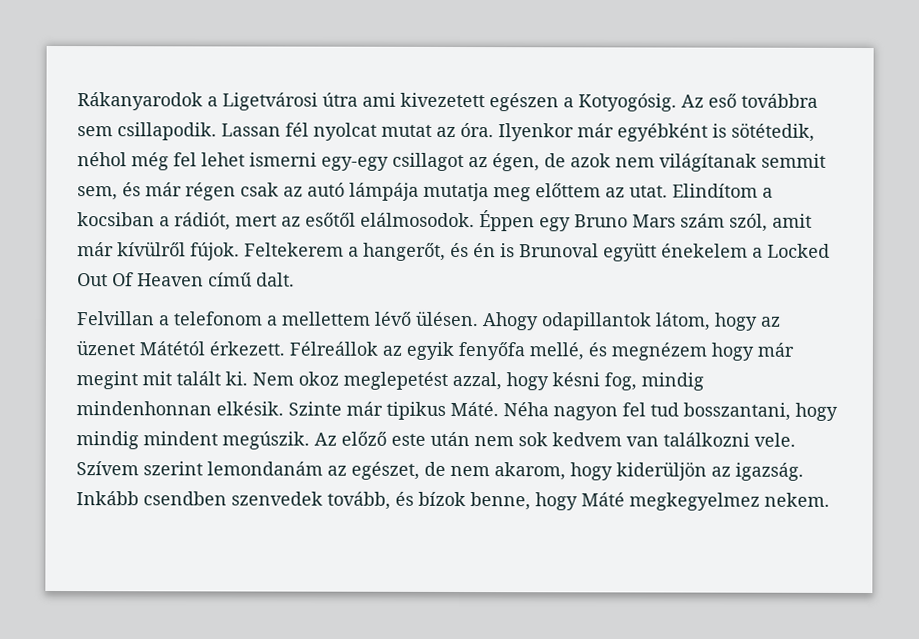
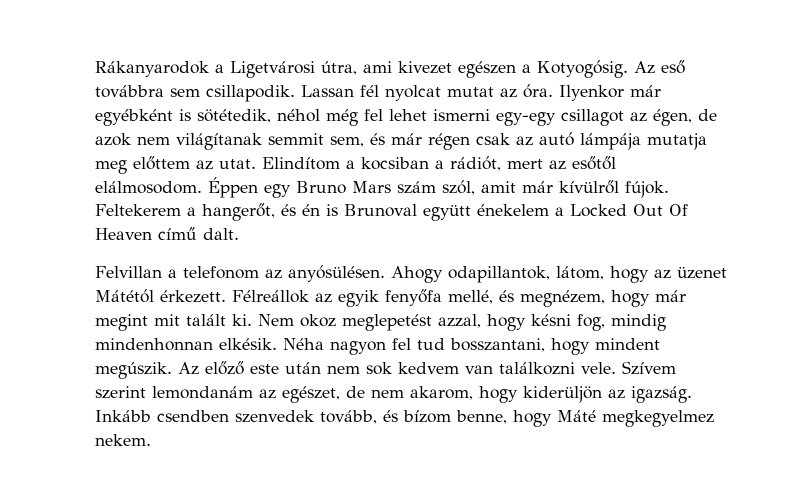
[322,92,485,108] útra ami kivezetett -> [321,61,452,75] útra, ami kivezet
[360,212,475,228] elálmosodok. -> [95,181,202,194] elálmosodom.
[266,310,652,331] a mellettem lévő ülésen. Ahogy odapillantok -> [265,265,550,283] az anyósülésen. Ahogy odapillantok,
[611,342,707,361] megnézem -> [520,290,605,307] megnézem,
[288,401,499,420] Szinte már tipikus Máté. -> (277, 344) none
[76,431,139,450] mindig -> (590, 346) none
[418,491,466,507] bízok -> [403,410,451,423] bízom

